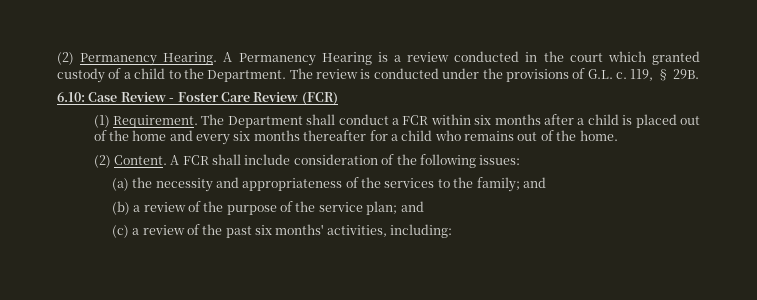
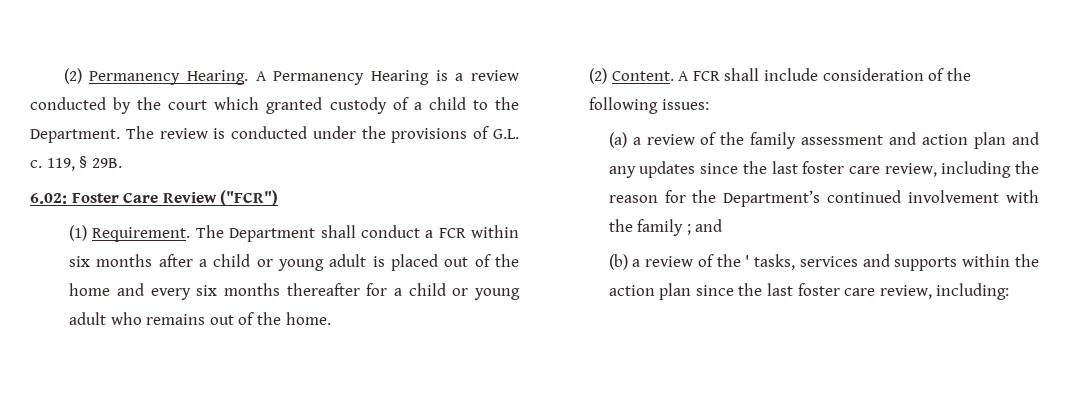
[525,52,538,62] in -> [113,97,132,114] by
[57,92,175,102] 6.10: Case Review - -> [30,193,67,204] 6.02:
[301,92,338,105] (FCR) -> [220,190,279,206] ("FCR")
(619, 119) none -> [256,254,367,271] or young adult
(433, 135) none -> [452,288,520,300] [69,312,107,325] or young adult
[132,177,520,192] the necessity and appropriateness of the services to the family; -> [632,132,1039,149] [608,161,1039,178] [608,190,1039,207] [608,219,691,236] a review of the family assessment and action plan and any updates since the last foster care review, including the reason for the Department’s continued involvement with the family ;
[226,201,424,215] [111,224,387,238] purpose of the service plan; and // (c) a review of the past six months' activities, -> [745,254,1039,271] [608,283,932,300] ' tasks, services and supports within the action plan since the last foster care review,

